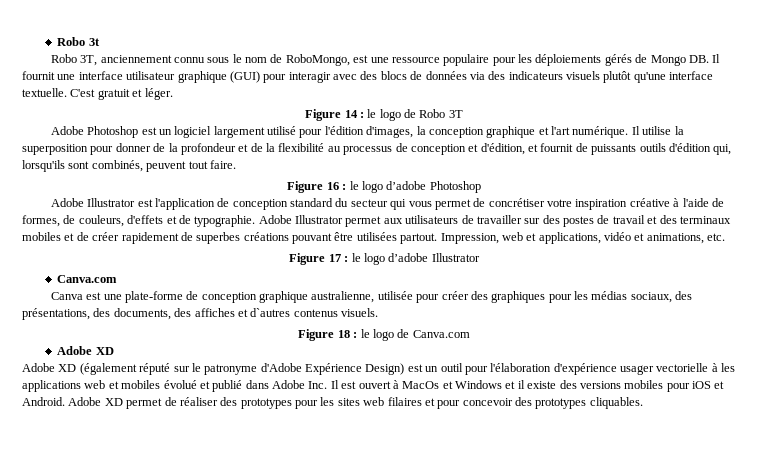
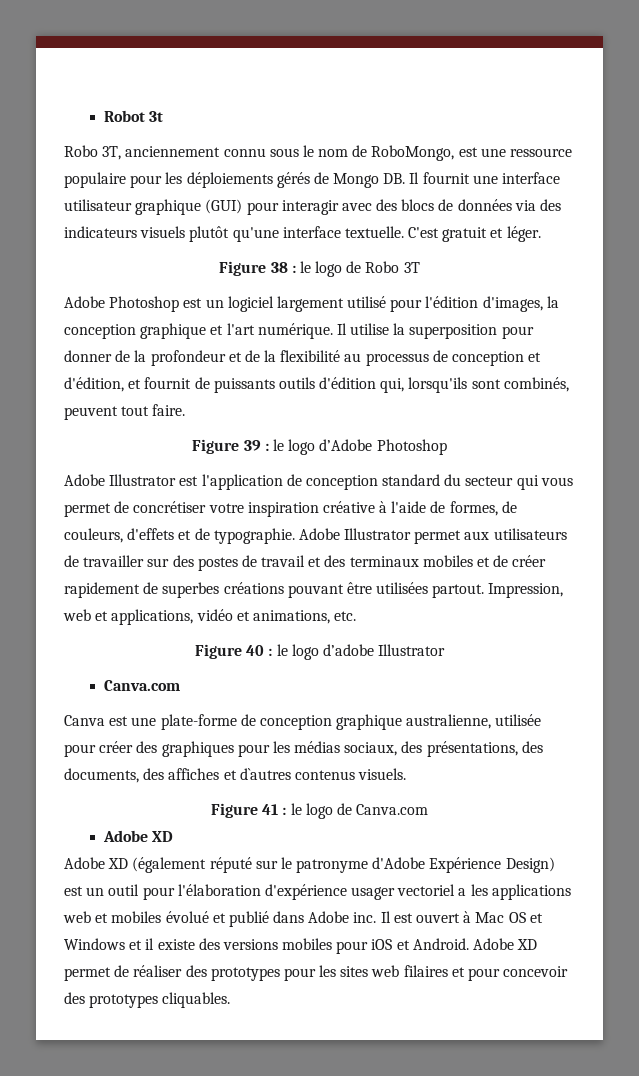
[57,37,86,46] Robo -> [104,110,146,122] Robot
[344,110,358,118] 14 -> [270,262,288,273] 38
[326,181,427,193] 16 : le logo d’adobe -> [243,439,373,455] 39 : le logo d’Adobe
[328,254,341,262] 17 -> [246,645,265,656] 40
[337,330,350,338] 18 -> [262,804,279,815] 41
[656,363,718,372] vectorielle à -> [397,884,467,896] vectoriel a
[308,381,328,389] Inc. -> [353,912,377,923] inc.
[402,381,440,389] MacOs -> [475,912,526,923] Mac OS

